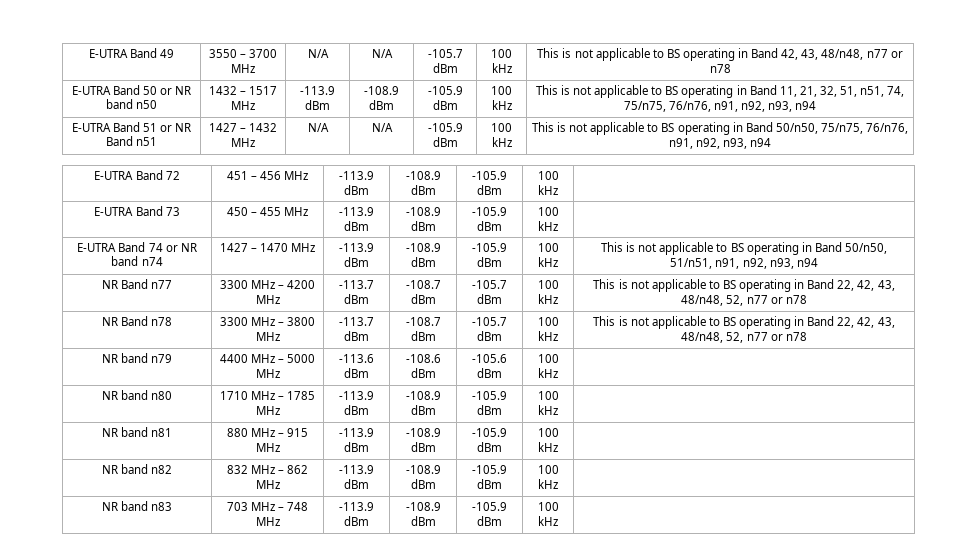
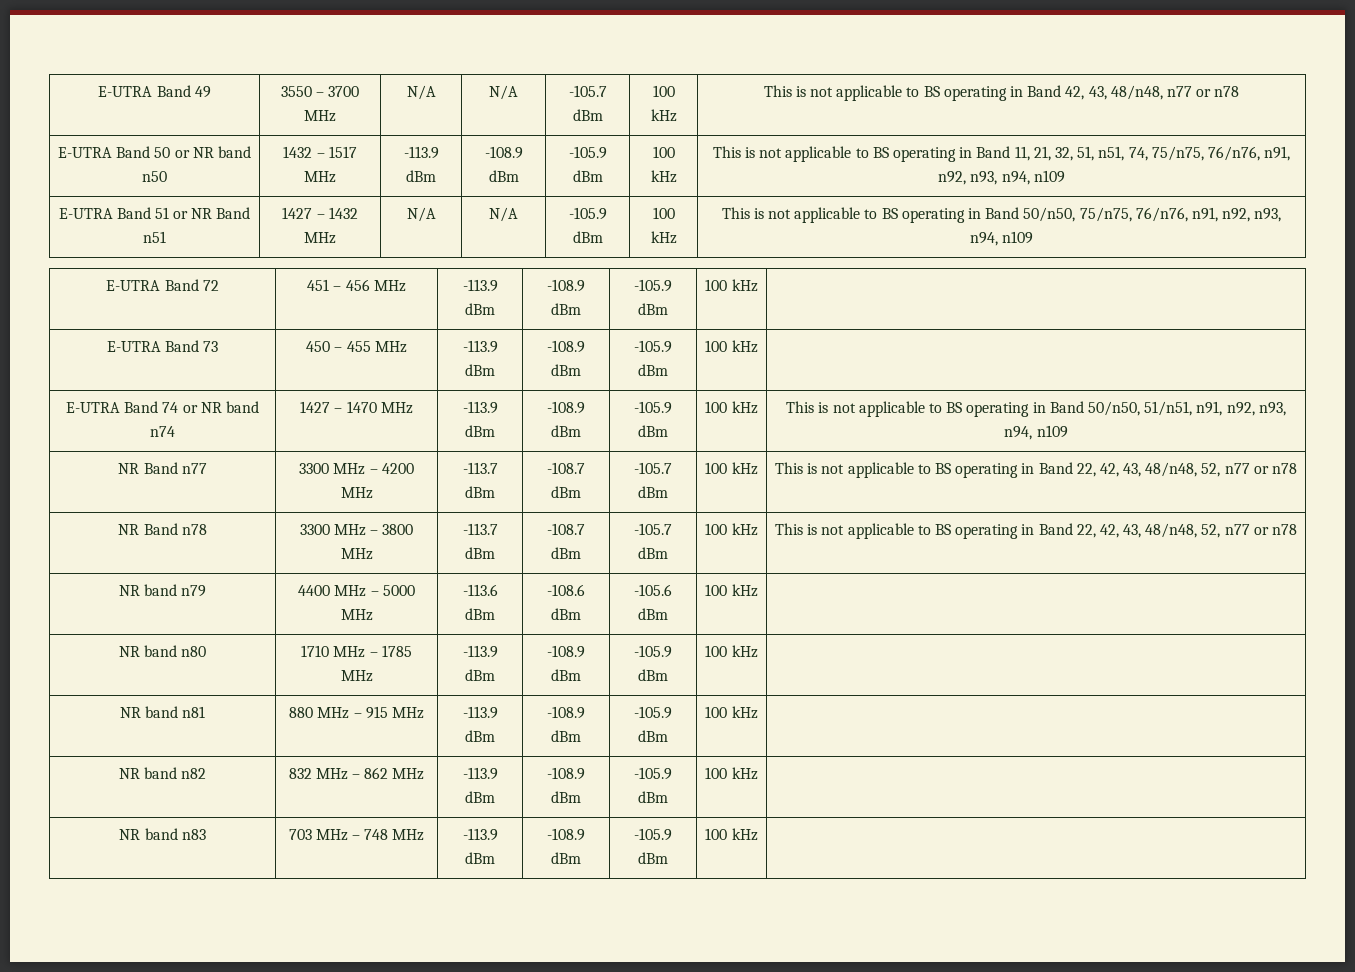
[795,101,817,110] n94 -> [1001,170,1065,185] n94, n109
[750,138,772,147] n94 -> [969,231,1034,246] n94, n109
[796,258,818,267] n94 -> [1004,425,1068,440] n94, n109

